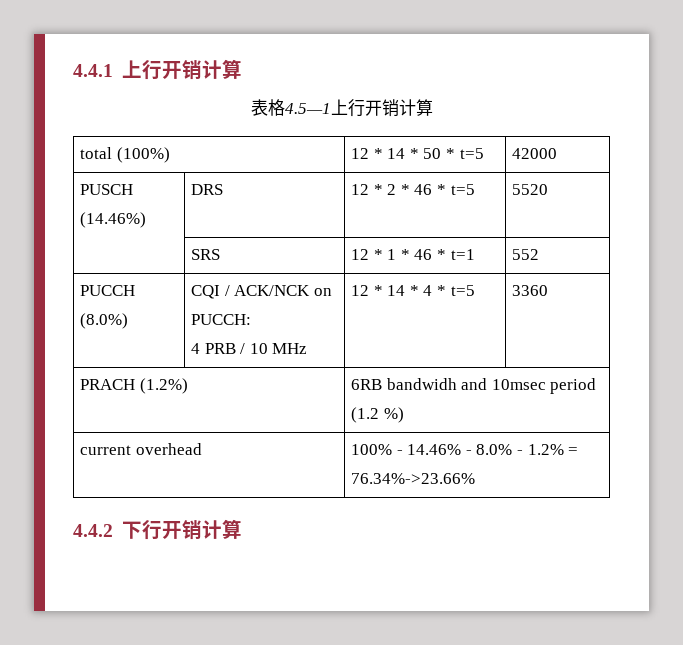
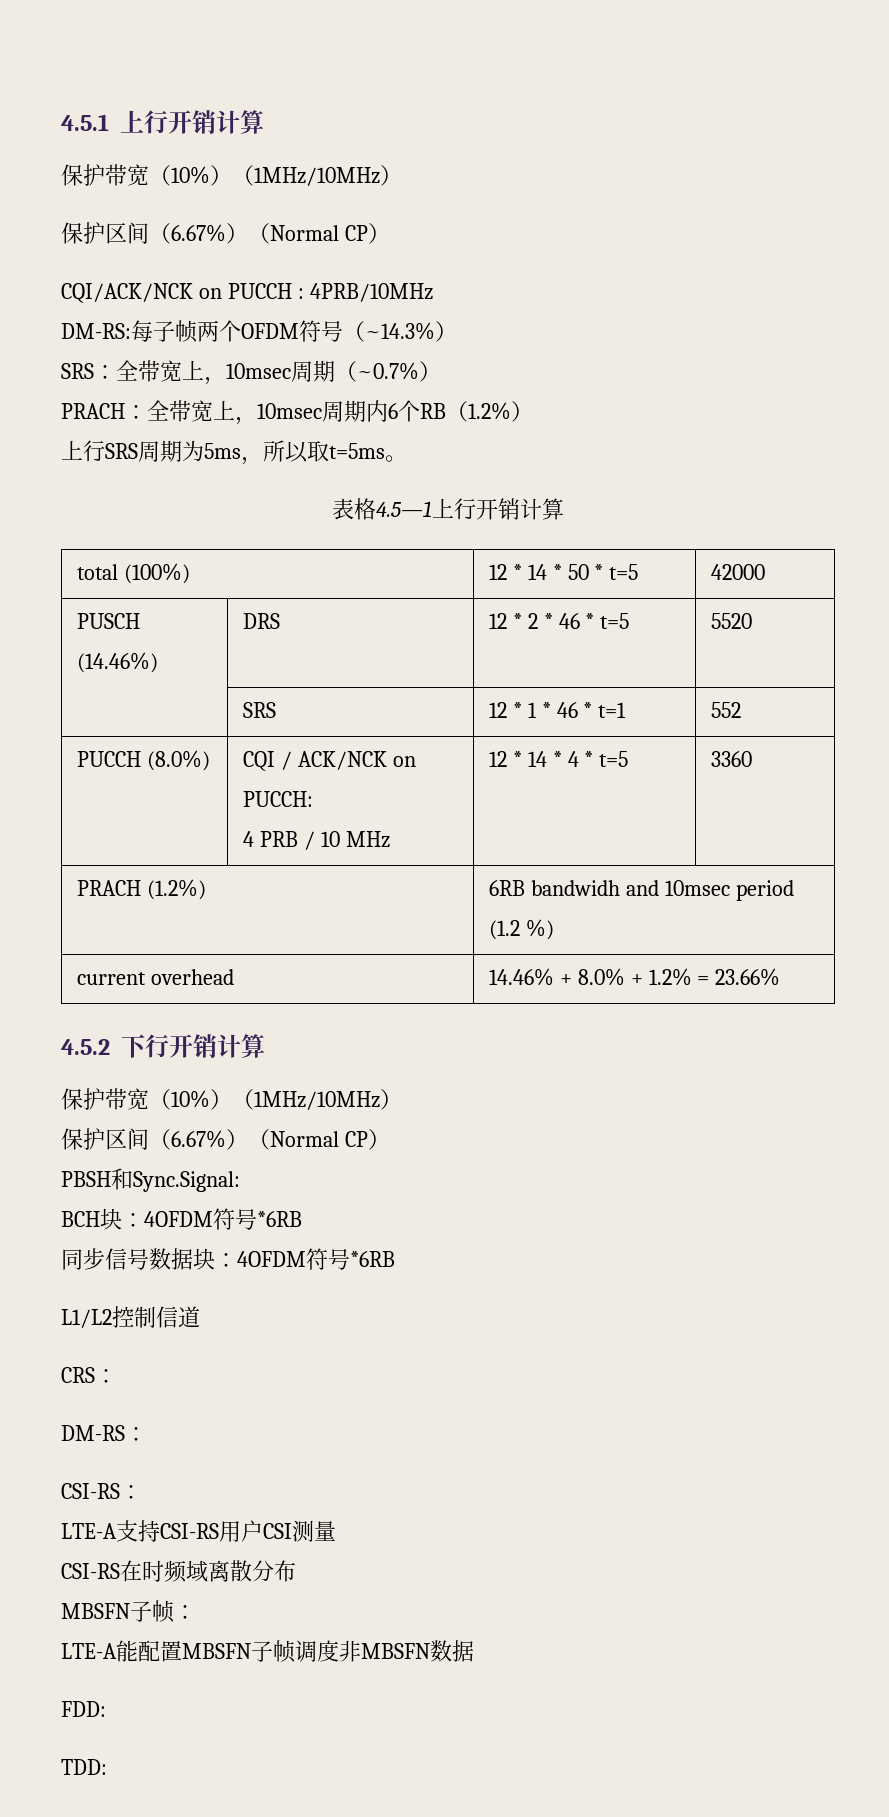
[73,59,242,80] 4.4.1上行开销计算 -> [61,110,264,134] [61,164,402,186] [61,222,390,244] [61,283,433,303] [61,320,457,343] [61,360,441,385] [61,400,533,425] [61,440,407,465] 4.5.1上行开销计算 // 保护带宽（10%）（1MHz/10MHz） // 保护区间（6.67%）（Normal CP） // CQI/ACK/NCK on PUCCH : 4PRB/10MHz // DM-RS:每子帧两个OFDM符号（~14.3%） // SRS：全带宽上，10msec周期（~0.7%） // PRACH：全带宽上，10msec周期内6个RB（1.2%） // 上行SRS周期为5ms，所以取t=5ms。
[351,444,579,455] [351,473,476,484] [73,519,242,540] 100% - 14.46% - 8.0% - 1.2% = 76.34%->23.66% // 4.4.2下行开销计算 -> [488,968,781,986] [61,1034,265,1058] [61,1088,402,1110] [61,1128,390,1150] [61,1168,240,1192] [61,1208,302,1230] [61,1248,395,1270] [61,1306,200,1328] [61,1367,117,1383] [61,1425,147,1441] [61,1483,142,1499] [61,1520,336,1542] [61,1560,296,1583] [61,1600,196,1623] [61,1640,474,1663] [61,1701,106,1717] [61,1759,107,1775] 14.46% + 8.0% + 1.2% = 23.66% // 4.5.2下行开销计算 // 保护带宽（10%）（1MHz/10MHz） // 保护区间（6.67%）（Normal CP） // PBSH和Sync.Signal: // BCH块：4OFDM符号*6RB // 同步信号数据块：4OFDM符号*6RB // L1/L2控制信道 // CRS： // DM-RS： // CSI-RS： // LTE-A支持CSI-RS用户CSI测量 // CSI-RS在时频域离散分布 // MBSFN子帧： // LTE-A能配置MBSFN子帧调度非MBSFN数据 // FDD: // TDD:

